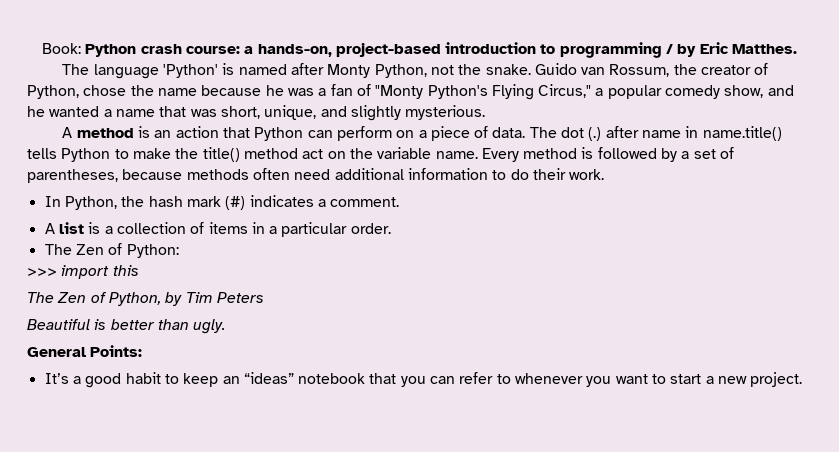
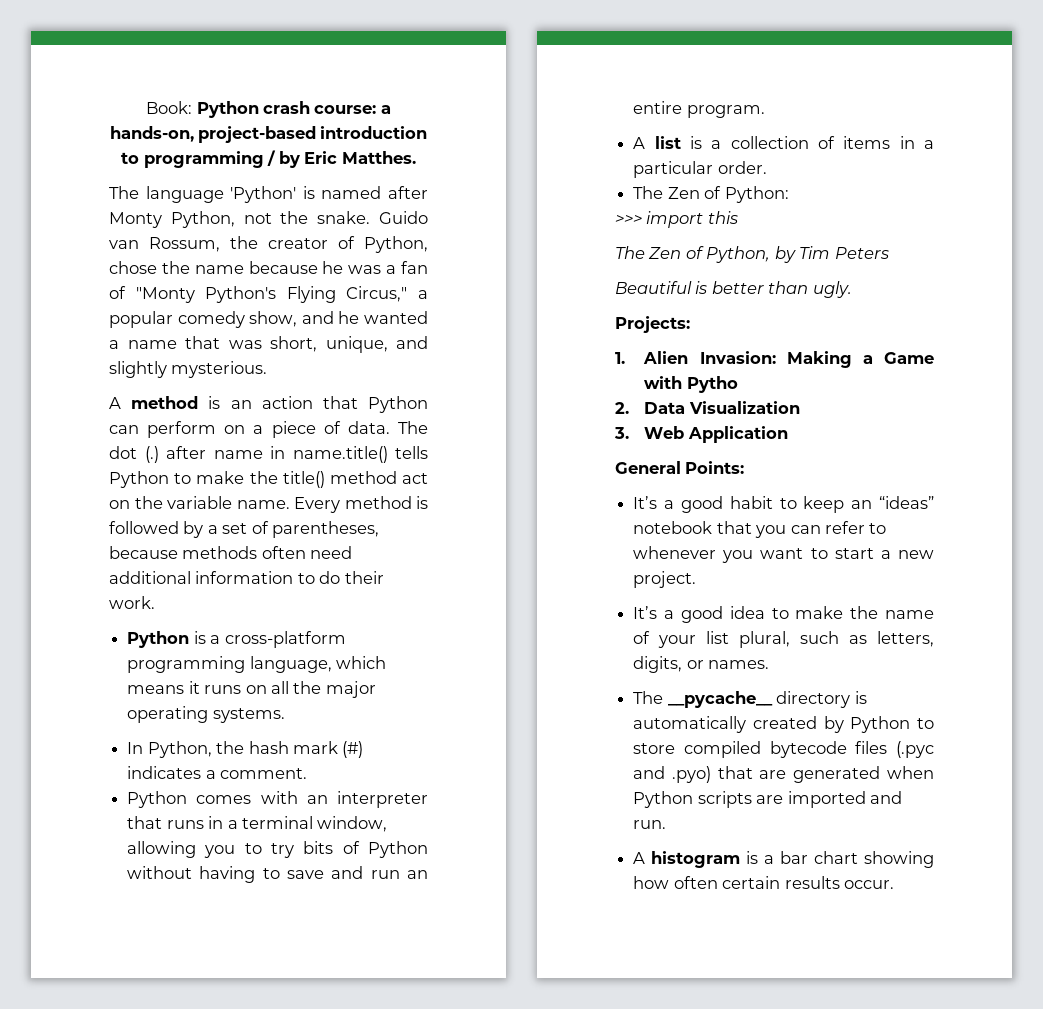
(605, 174) none -> [127,631,346,648] [127,656,387,673] [127,681,376,698] [127,706,285,723] // Python is a cross-platform programming language, which means it runs on all the major operating systems.
(400, 202) none -> [127,791,428,808] [127,816,388,832] [127,841,428,858] [127,866,428,883] [633,101,765,118] // Python comes with an interpreter that runs in a terminal window, allowing you to try bits of Python without having to save and run an entire program.
(226, 326) none -> [615,316,690,333] [615,351,934,368] [644,376,738,393] [615,401,800,414] [614,426,788,443] // Projects: // 1. Alien Invasion: Making a Game with Pytho // 2. Data Visualization // 3. Web Application
(803, 379) none -> [633,606,934,623] [633,631,934,648] [633,656,770,673] [633,691,867,708] [633,716,934,733] [633,741,934,758] [633,766,934,783] [633,791,902,808] [633,820,667,829] [633,851,934,868] [633,876,894,889] // It’s a good idea to make the name of your list plural, such as letters, digits, or names. // The __pycache__ directory is automatically created by Python to store compiled bytecode files (.pyc and .pyo) that are generated when Python scripts are imported and run. // A histogram is a bar chart showing how often certain results occur.

